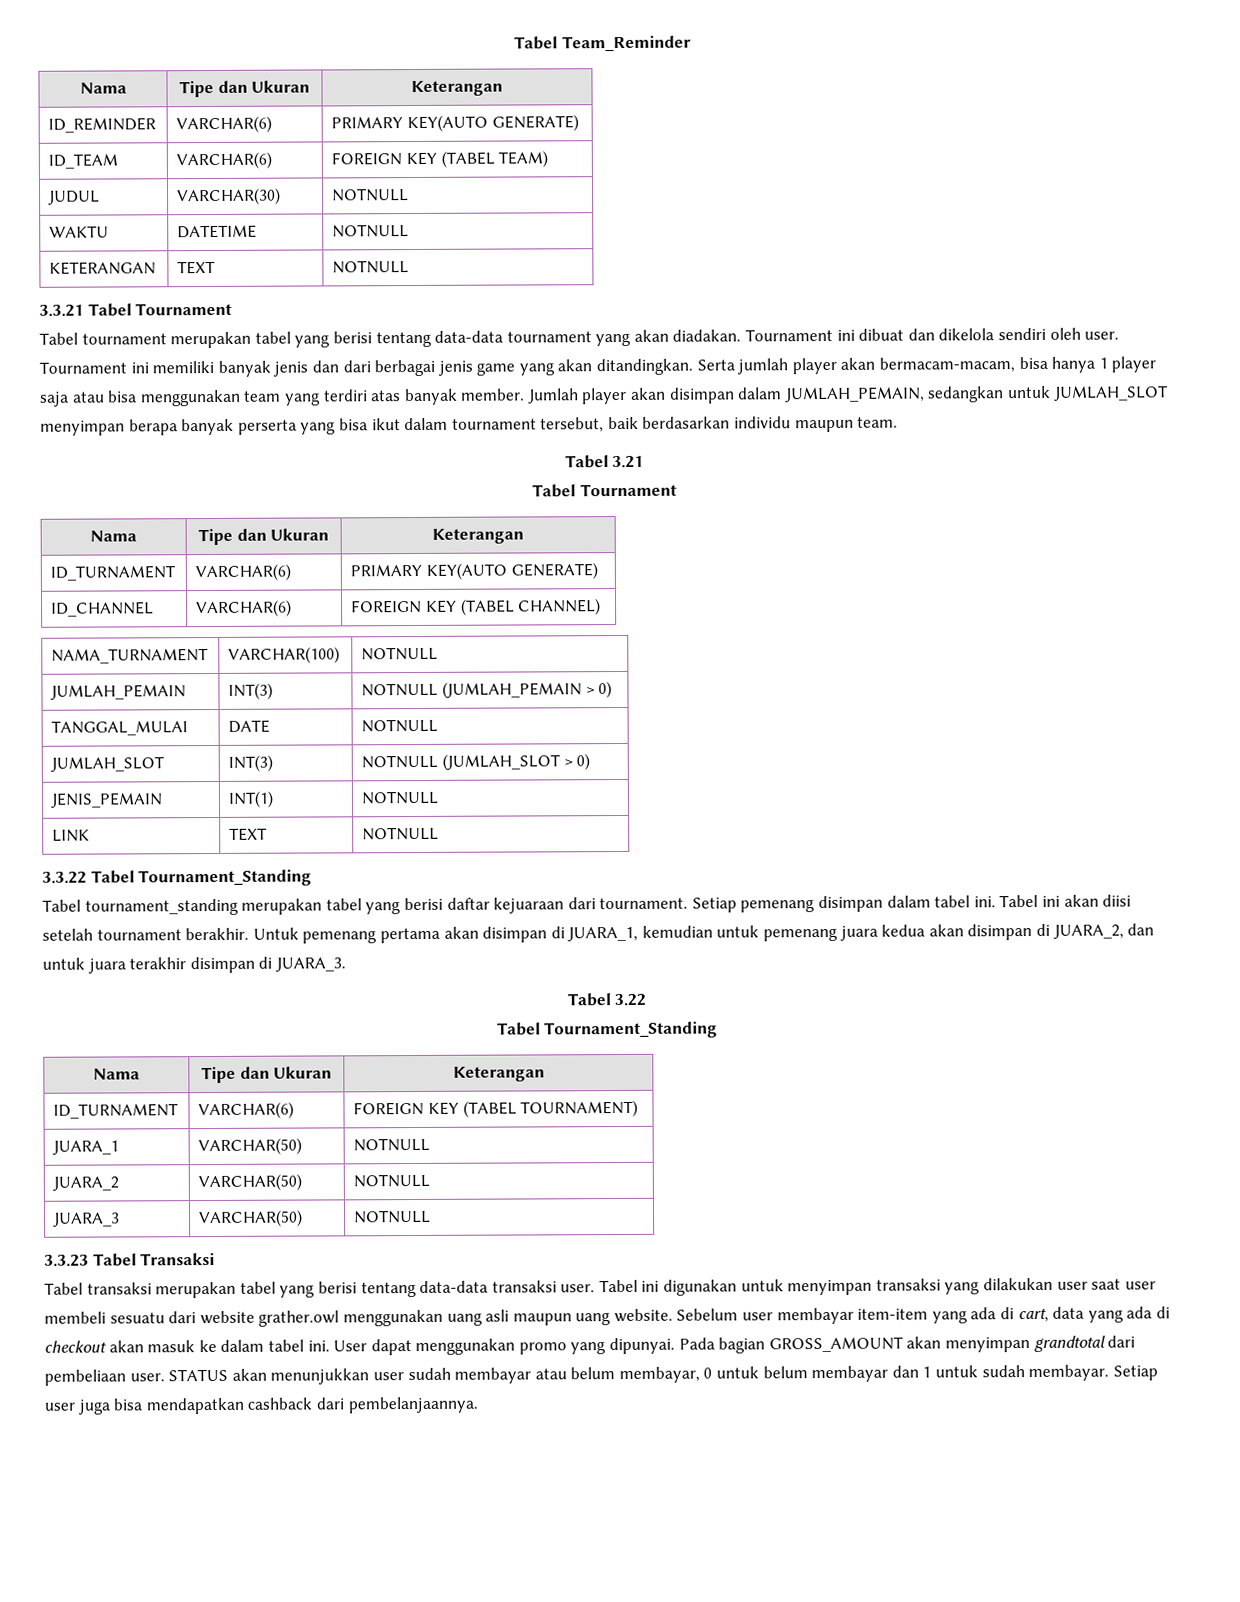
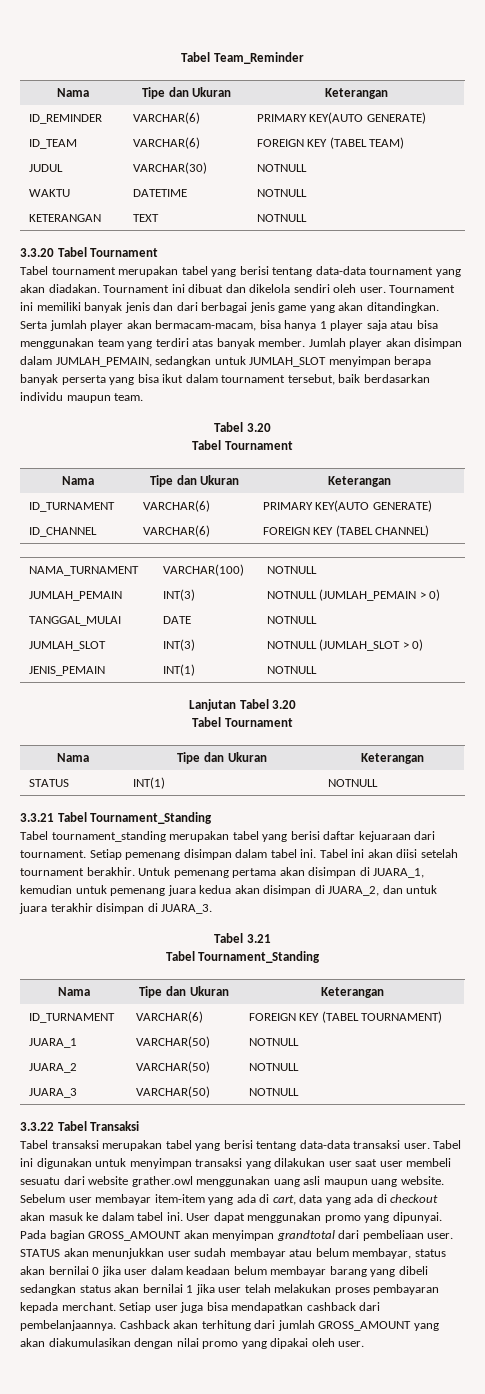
[39,304,84,317] 3.3.21 -> [20,248,54,257] 3.3.20
[612,455,645,469] 3.21 -> [246,423,271,432] 3.20
[52,829,91,842] [229,827,268,841] [362,826,440,841] [42,871,87,884] // LINK | TEXT | NOTNULL // 3.3.22 -> [188,699,297,711] [192,717,293,727] [56,753,89,762] [177,752,267,764] [360,753,424,764] [28,779,69,787] [132,777,165,789] [327,779,378,787] [20,813,54,822] // Lanjutan Tabel 3.20 // Tabel Tournament // Nama | Tipe dan Ukuran | Keterangan // STATUS | INT(1) | NOTNULL // 3.3.21
[614,993,648,1007] 3.22 -> [246,934,271,943] 3.21
[44,1254,89,1267] 3.3.23 -> [20,1122,54,1131] 3.3.22
[703,1364,1110,1383] 0 untuk belum membayar dan 1 untuk sudah membayar. -> [414,1249,446,1257] [20,1266,428,1277] [20,1284,440,1295] [20,1302,116,1313] status akan bernilai 0 jika user dalam keadaan belum membayar barang yang dibeli sedangkan status akan bernilai 1 jika user telah melakukan proses pembayaran kepada merchant.
(478, 1405) none -> [119,1320,439,1331] [20,1338,365,1349] Cashback akan terhitung dari jumlah GROSS_AMOUNT yang akan diakumulasikan dengan nilai promo yang dipakai oleh user.

